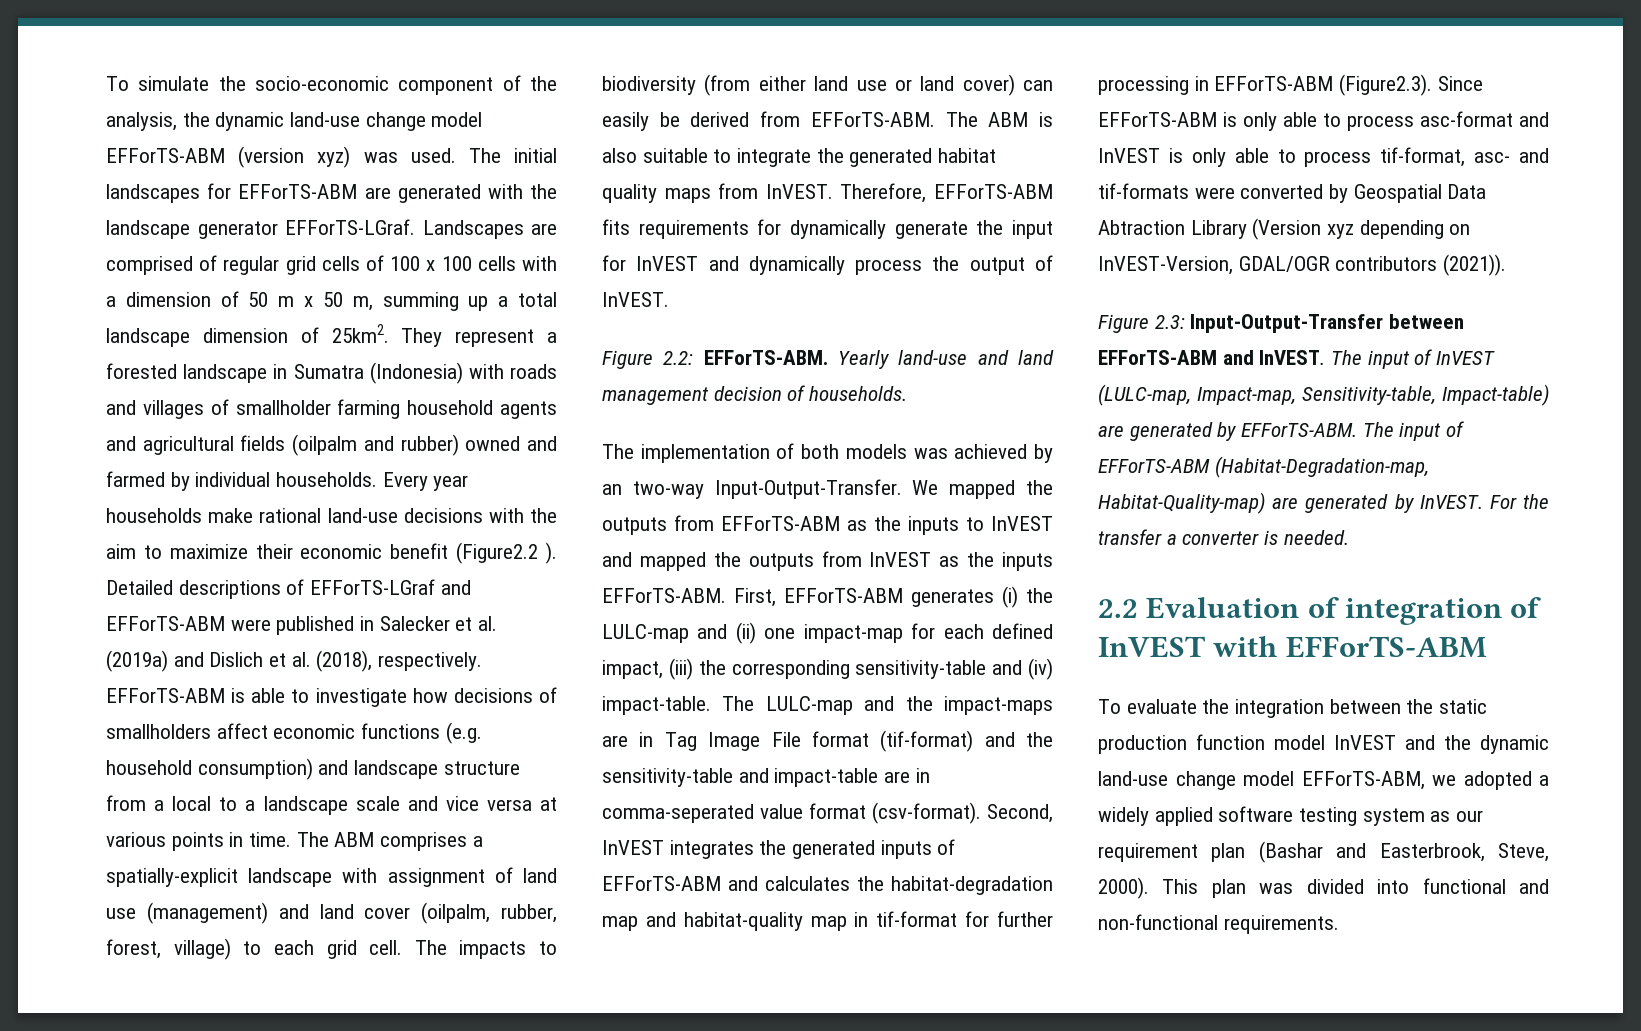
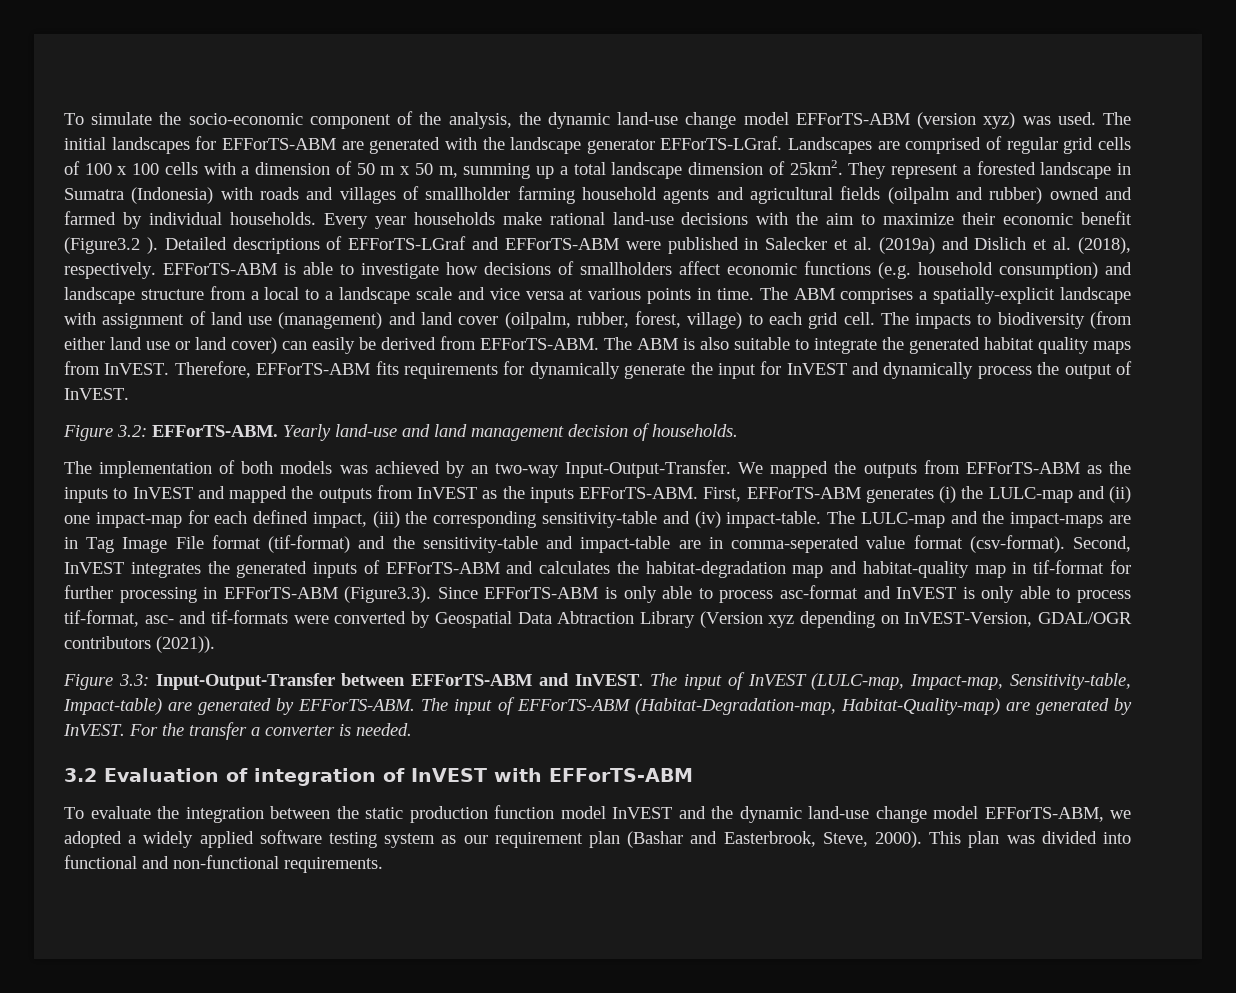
[456,542,539,564] (Figure2.2 -> [64,237,140,254] (Figure3.2
[663,351,694,365] 2.2: -> [117,425,147,437] 3.2:
[1339,74,1433,96] (Figure2.3). -> [344,586,432,603] (Figure3.3).
[1154,315,1185,329] 2.3: -> [118,674,149,686] 3.3:
[1098,599,1138,618] 2.2 -> [64,768,97,782] 3.2

